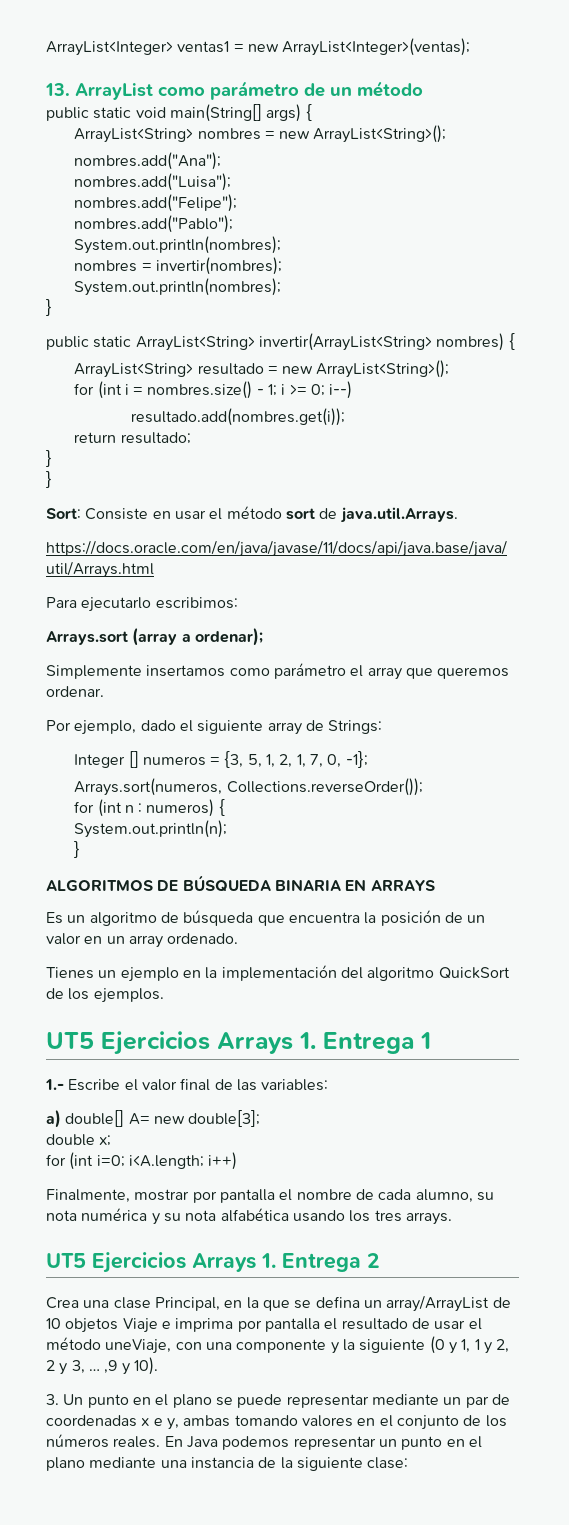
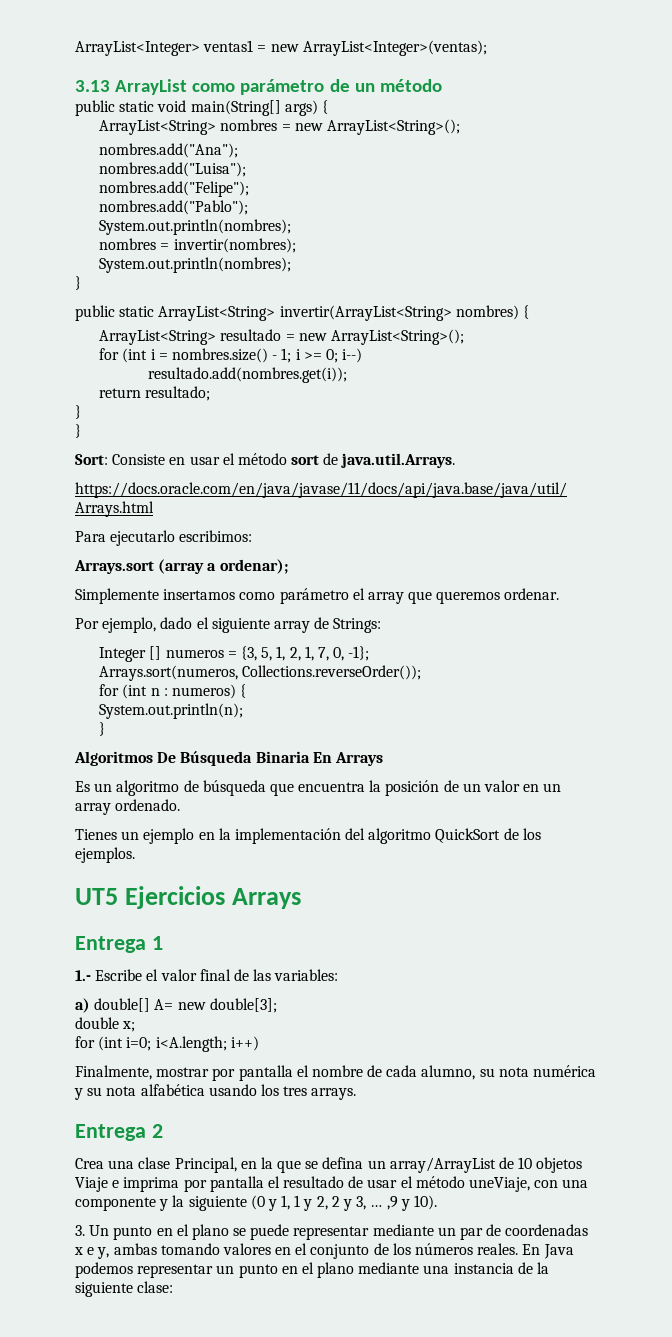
[45,83,70,96] 13. -> [75,80,110,92] 3.13
[46,875,435,892] ALGORITMOS DE BÚSQUEDA BINARIA EN ARRAYS -> [74,751,383,766] Algoritmos De Búsqueda Binaria En Arrays
[299,1032,316,1049] 1. -> (301, 898) //
[46,1252,276,1273] UT5 Ejercicios Arrays 1. -> (357, 1094) none

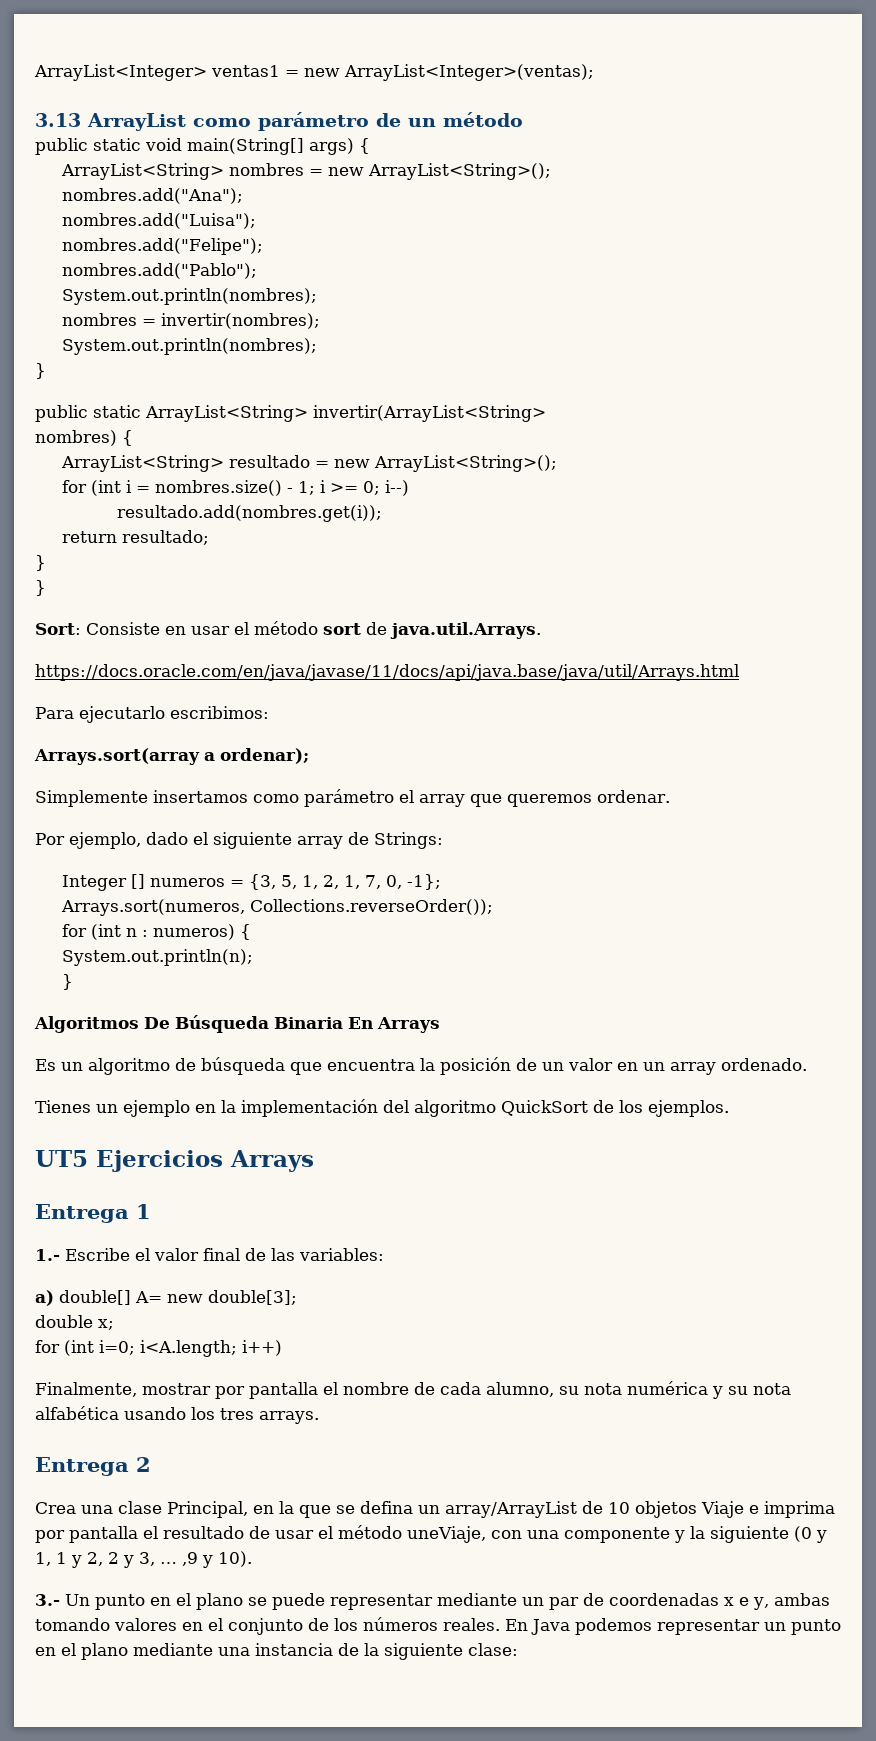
(452, 313) none -> (546, 413) //
[74,559,205,574] Arrays.sort (array -> [34,748,200,765] Arrays.sort(array
[75,1225,85,1236] 3. -> [35,1594,60,1606] 3.-

